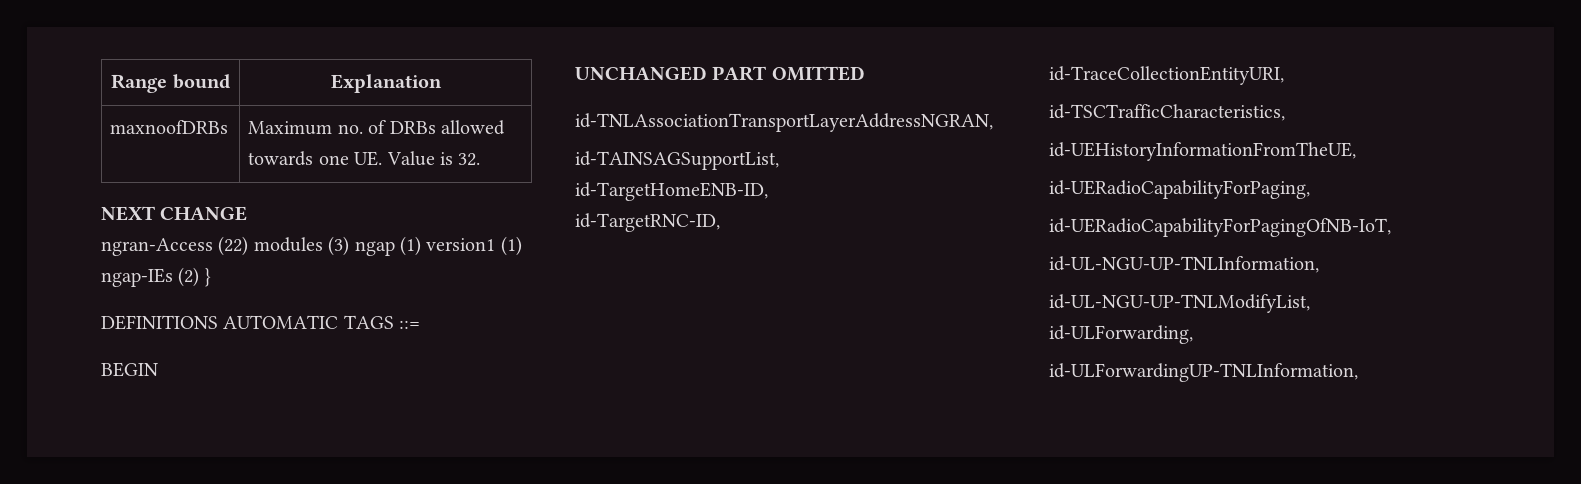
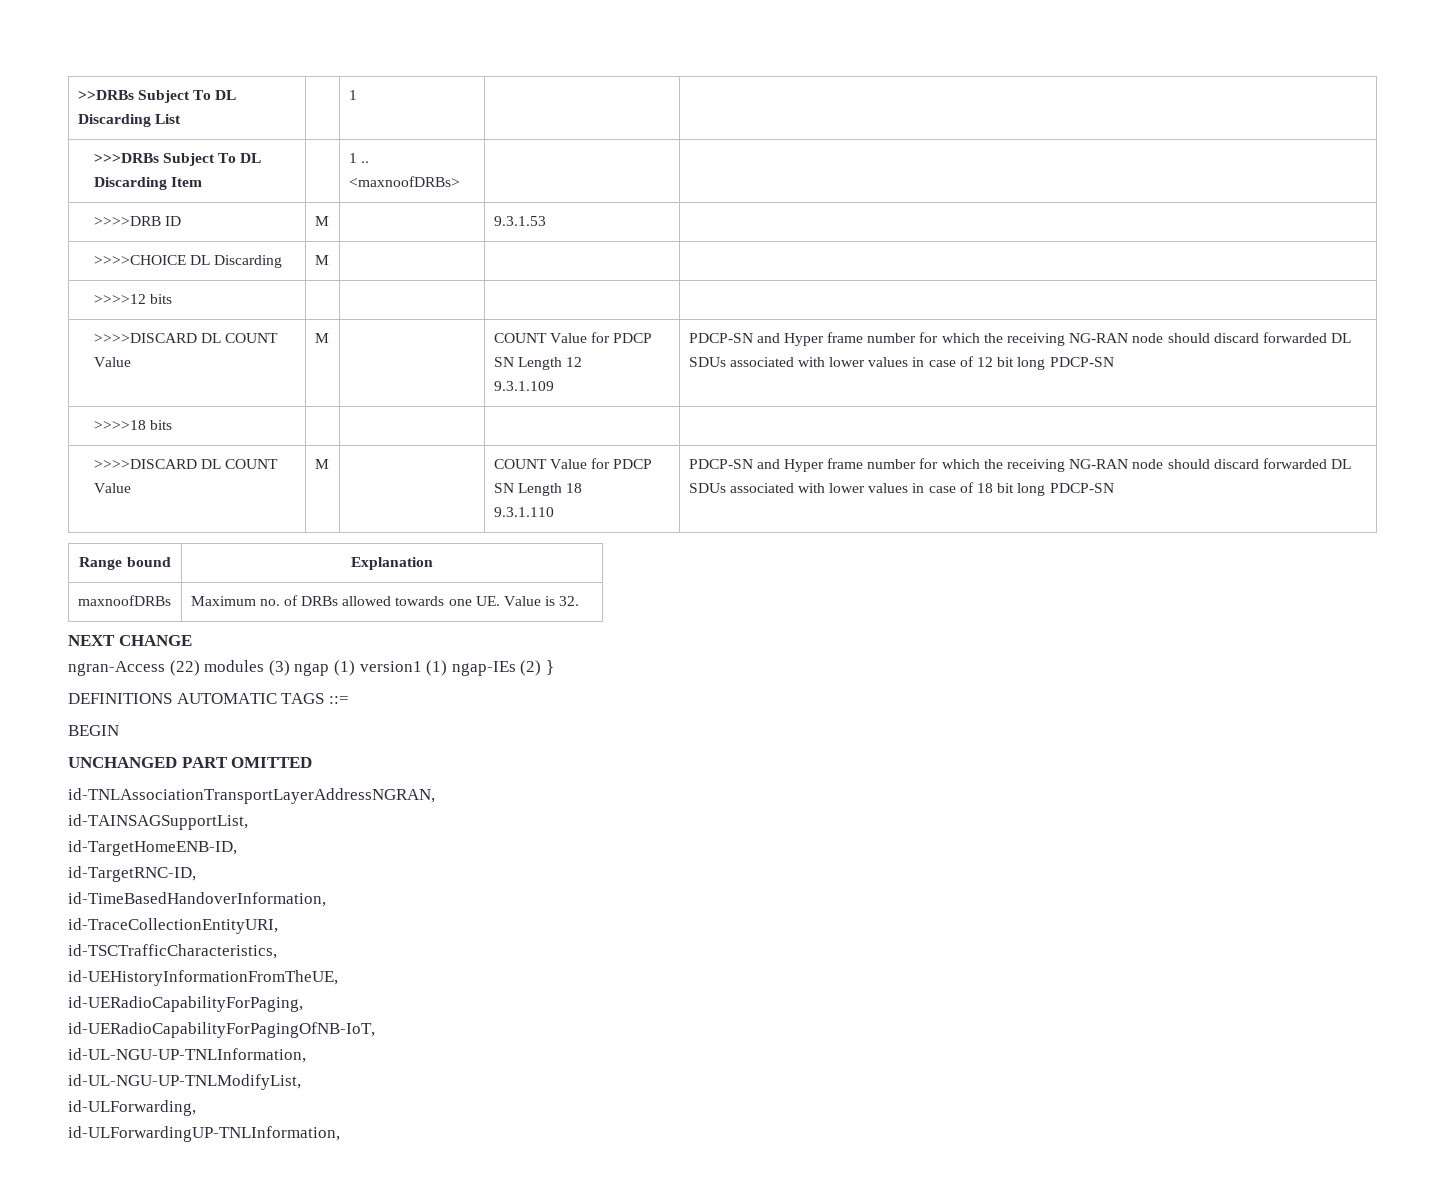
(111, 83) none -> [77,90,237,103] [77,114,181,127] [348,90,357,100] [93,153,262,166] [93,177,202,190] [348,153,369,163] [348,176,460,187] [93,216,181,226] [314,216,329,226] [493,216,546,226] [93,255,282,268] [314,255,329,265] [93,294,172,304] [93,333,278,343] [93,357,131,367] [314,333,329,343] [493,332,653,343] [493,357,582,370] [493,381,554,391] [688,332,1352,346] [688,356,1114,370] [93,420,172,430] [93,459,278,469] [93,483,131,493] [314,459,329,469] [493,458,653,469] [493,483,582,496] [493,507,554,517] [688,458,1352,472] [688,482,1114,496] >>DRBs Subject To DL Discarding List | | 1 | | // >>>DRBs Subject To DL Discarding Item | | 1 .. <maxnoofDRBs> | | // >>>>DRB ID | M | | 9.3.1.53 | // >>>>CHOICE DL Discarding | M | | | // >>>>12 bits | | | | // >>>>DISCARD DL COUNT Value | M | | COUNT Value for PDCP SN Length 12 // 9.3.1.109 | PDCP-SN and Hyper frame number for which the receiving NG-RAN node should discard forwarded DL SDUs associated with lower values in case of 12 bit long PDCP-SN // >>>>18 bits | | | | // >>>>DISCARD DL COUNT Value | M | | COUNT Value for PDCP SN Length 18 // 9.3.1.110 | PDCP-SN and Hyper frame number for which the receiving NG-RAN node should discard forwarded DL SDUs associated with lower values in case of 18 bit long PDCP-SN //
(720, 222) none -> [68,892,326,907] // id-TimeBasedHandoverInformation,

